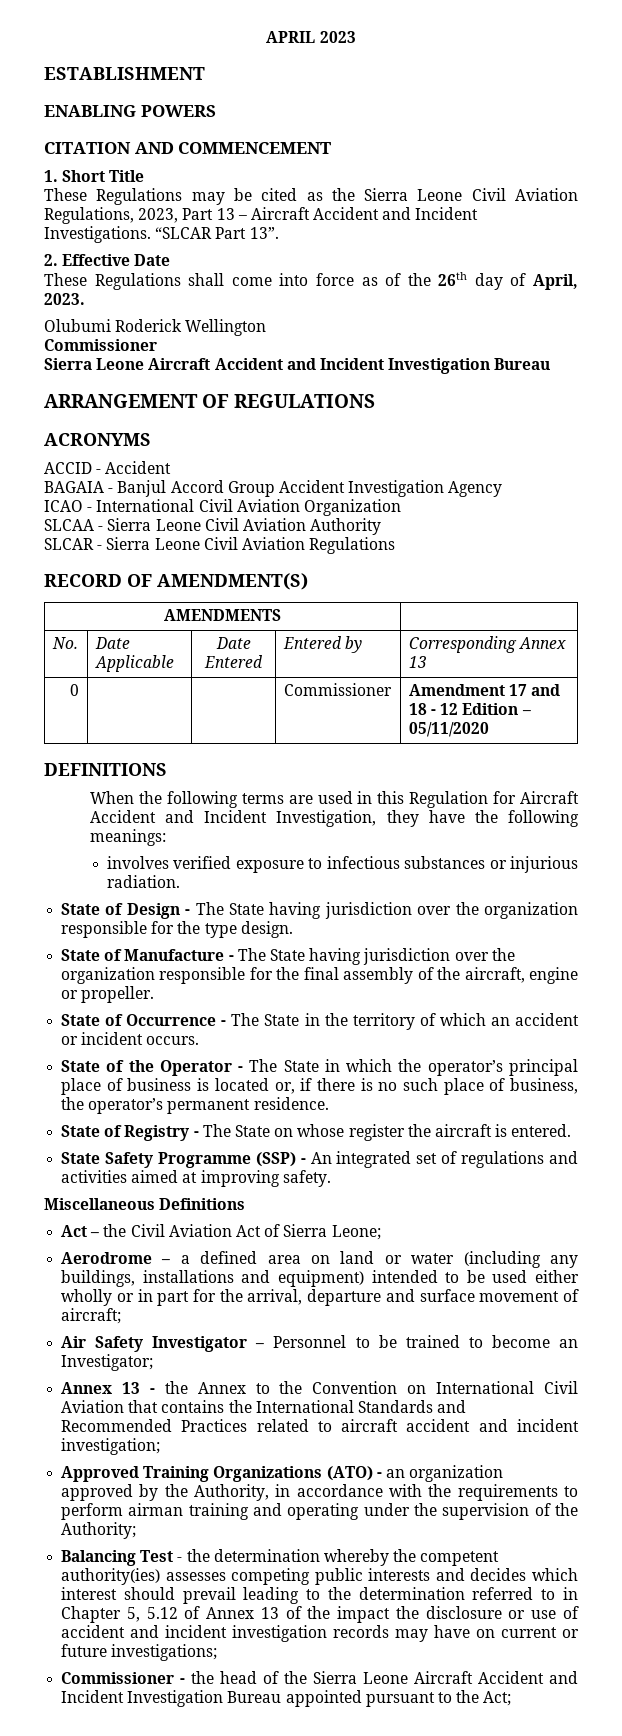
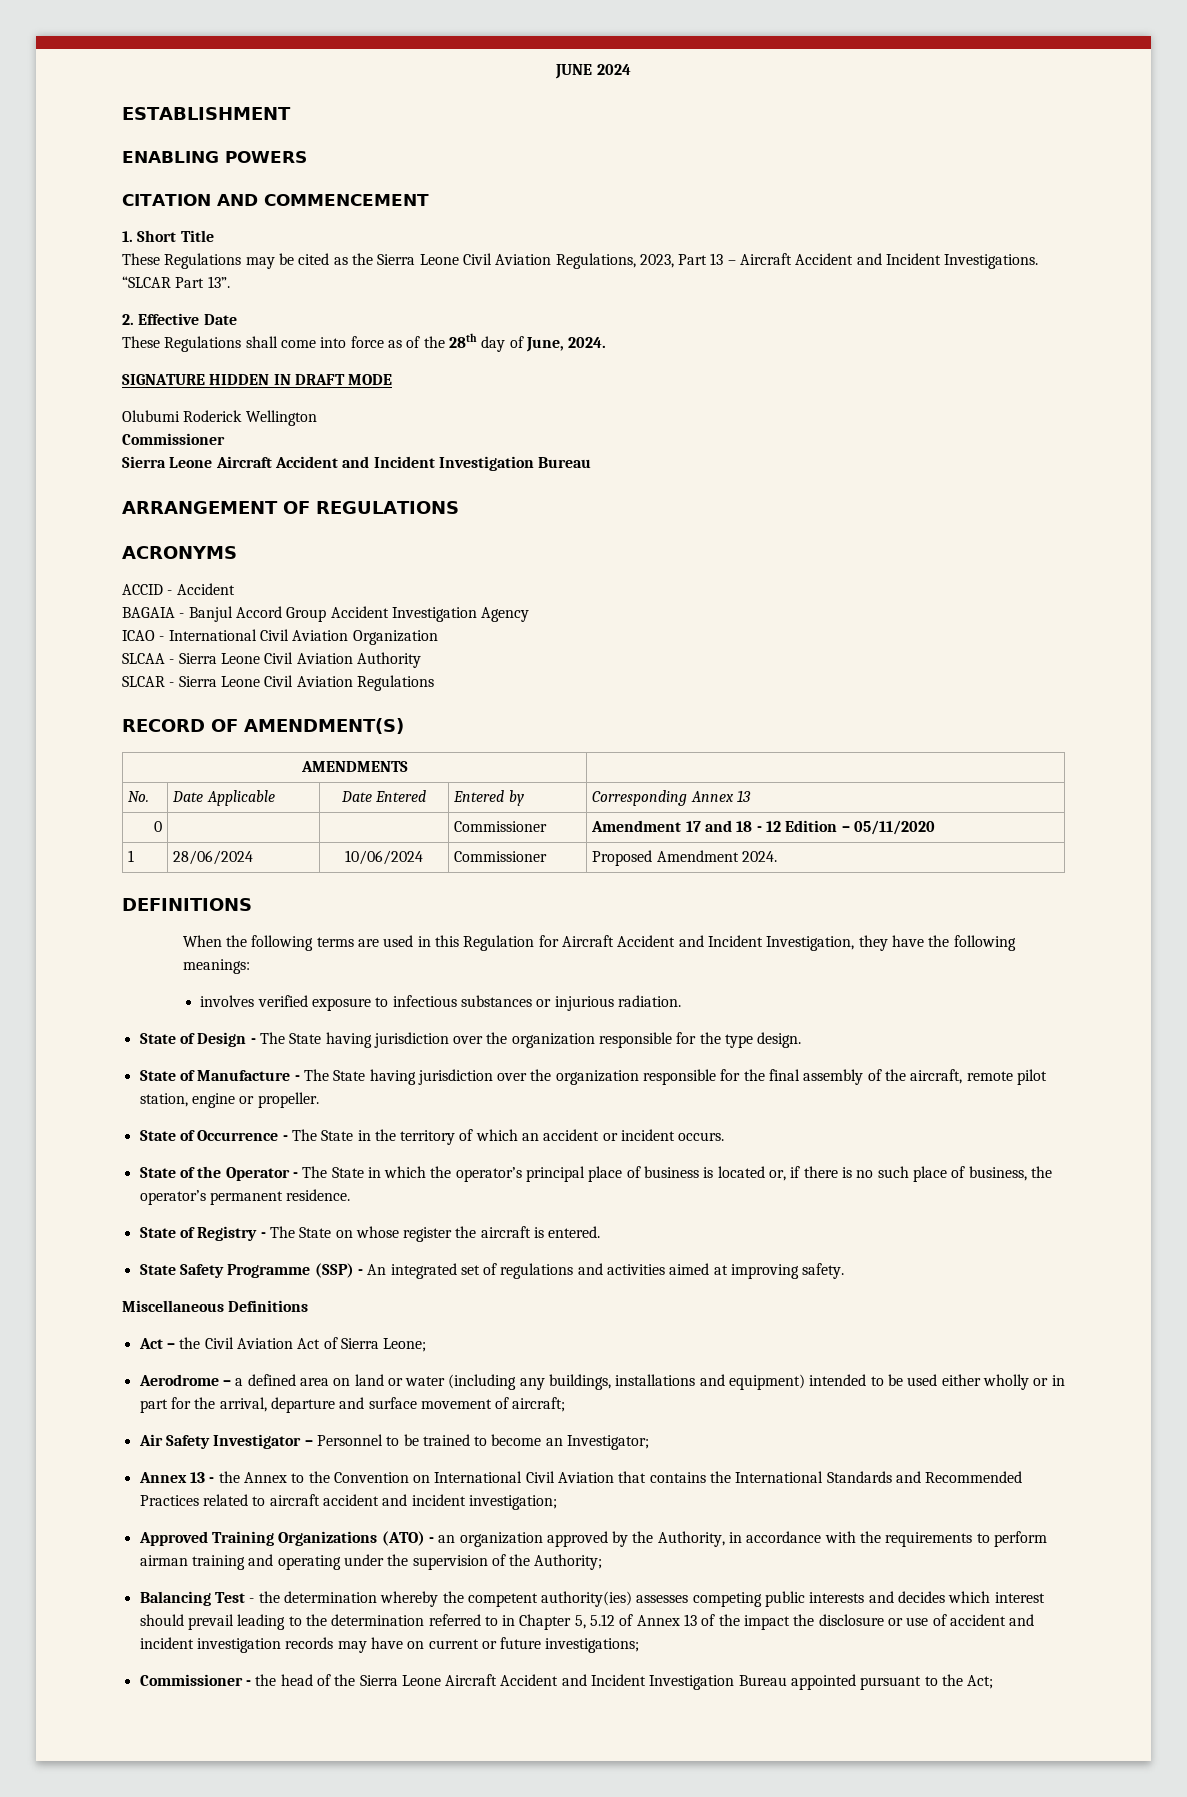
[266,31,356,43] APRIL 2023 -> [555,64,631,79] JUNE 2024
[438,272,468,286] 26th -> [448,333,477,348] 28th
[532,274,578,290] [44,293,85,305] April, 2023. -> [525,337,607,352] [122,374,393,385] June, 2024. // SIGNATURE HIDDEN IN DRAFT MODE
(489, 729) none -> [128,850,135,862] [173,850,254,865] [345,850,423,865] [454,851,548,862] [592,850,778,866] // 1 | 28/06/2024 | 10/06/2024 | Commissioner | Proposed Amendment 2024.
(525, 975) none -> [966,1069,1048,1085] [139,1093,188,1107] remote pilot station,

